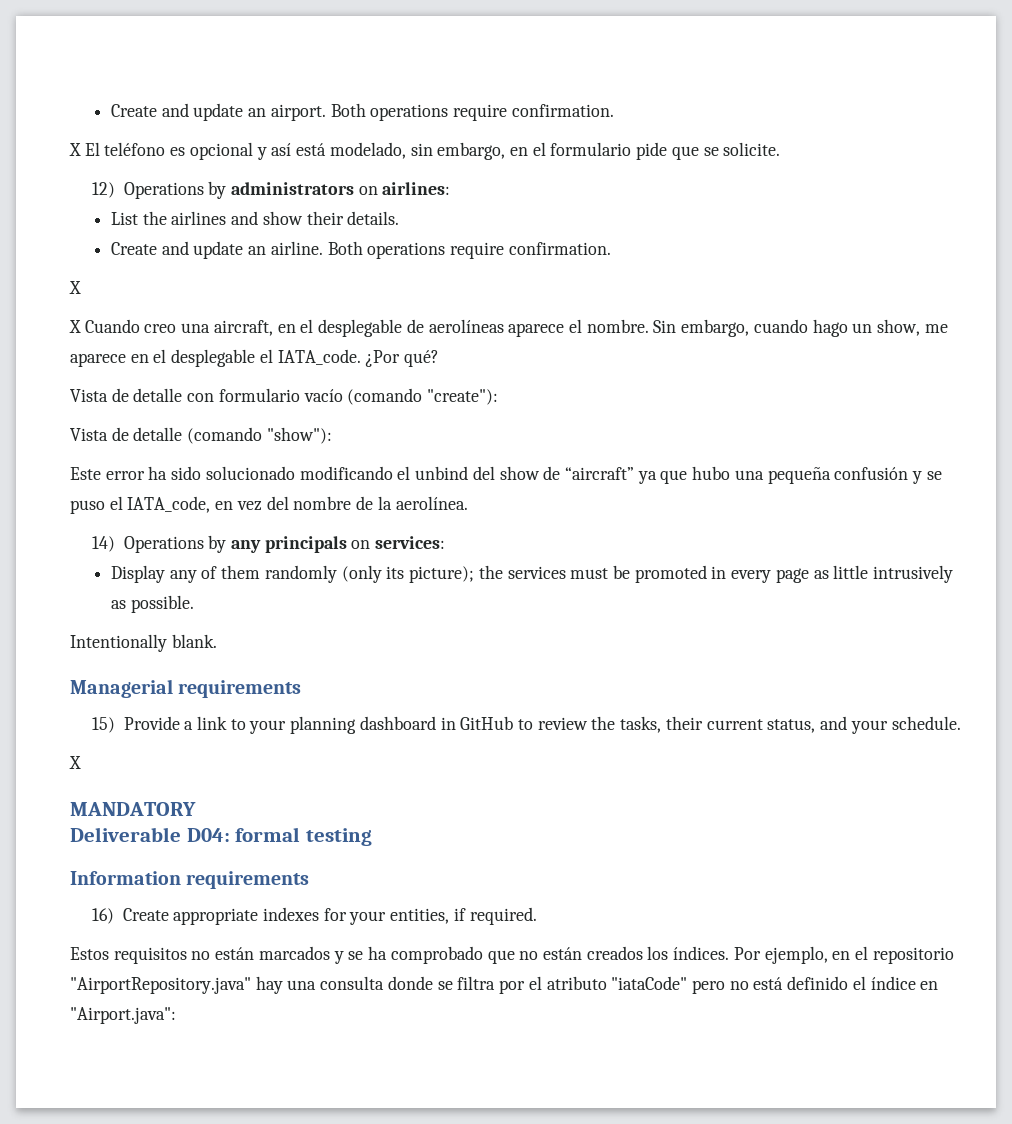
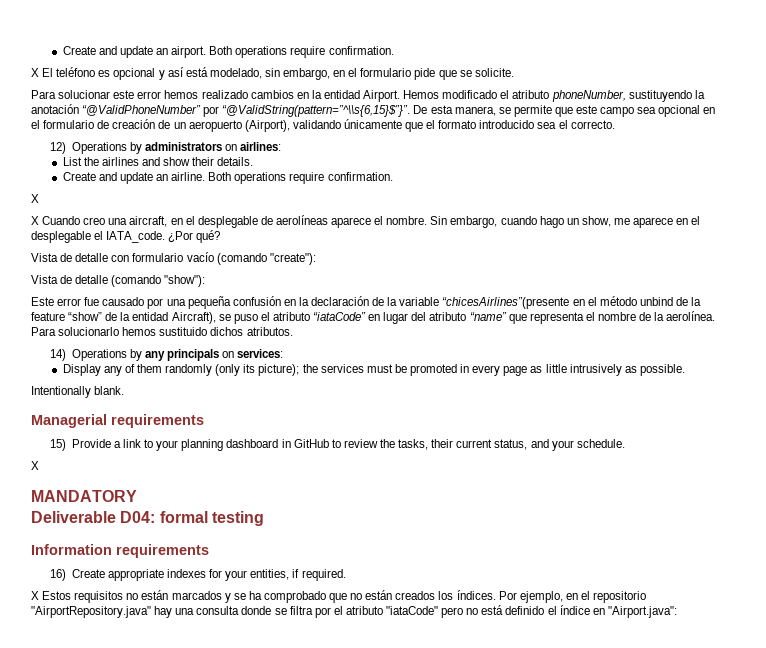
(781, 149) none -> [31,90,705,102] [31,104,716,117] [31,119,615,132] // Para solucionar este error hemos realizado cambios en la entidad Airport. Hemos modificado el atributo phoneNumber, sustituyendo la anotación “@ValidPhoneNumber” por “@ValidString(pattern=”^\\s{6,15}$”}”. De esta manera, se permite que este campo sea opcional en el formulario de creación de un aeropuerto (Airport), validando únicamente que el formato introducido sea el correcto.
[148,466,942,484] [70,496,468,514] ha sido solucionado modificando el unbind del show de “aircraft” ya que hubo una pequeña confusión y se puso el IATA_code, en vez del nombre de la aerolínea. -> [84,296,702,309] [31,311,716,324] [31,327,293,336] fue causado por una pequeña confusión en la declaración de la variable “chicesAirlines”(presente en el método unbind de la feature “show” de la entidad Aircraft), se puso el atributo “iataCode” en lugar del atributo “name” que representa el nombre de la aerolínea. Para solucionarlo hemos sustituido dichos atributos.
(537, 916) none -> [31,591,39,600] X

